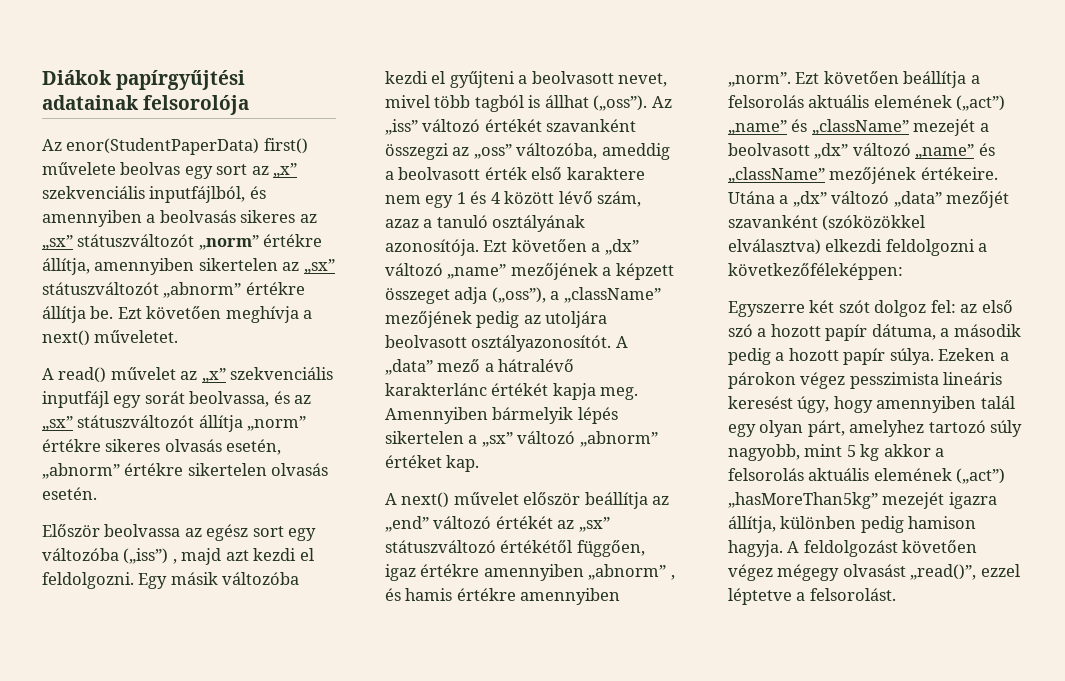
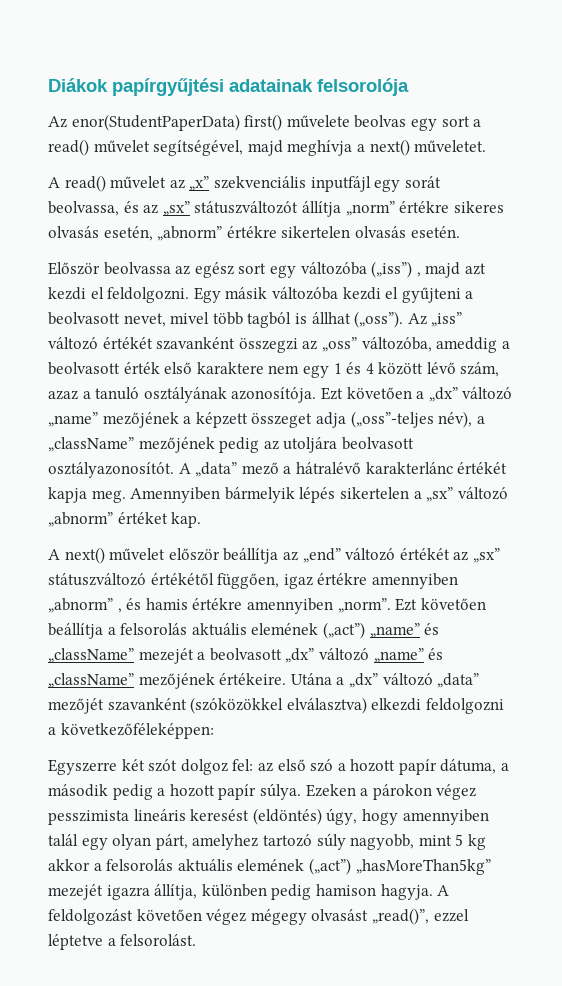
[251,163,298,178] [42,186,266,203] [42,210,317,227] [42,234,323,250] [42,258,335,275] [42,282,305,298] [42,306,222,323] az „x” szekvenciális inputfájlból, és amennyiben a beolvasás sikeres az „sx” státuszváltozót „norm” értékre állítja, amennyiben sikertelen az „sx” státuszváltozót „abnorm” értékre állítja be. Ezt követően -> [473,119,482,127] [48,139,283,156] a read() művelet segítségével, majd
[491,287,546,303] („oss”), -> [350,411,473,428] („oss”-teljes név),
(793, 402) none -> [252,808,322,825] (eldöntés)

